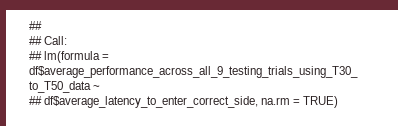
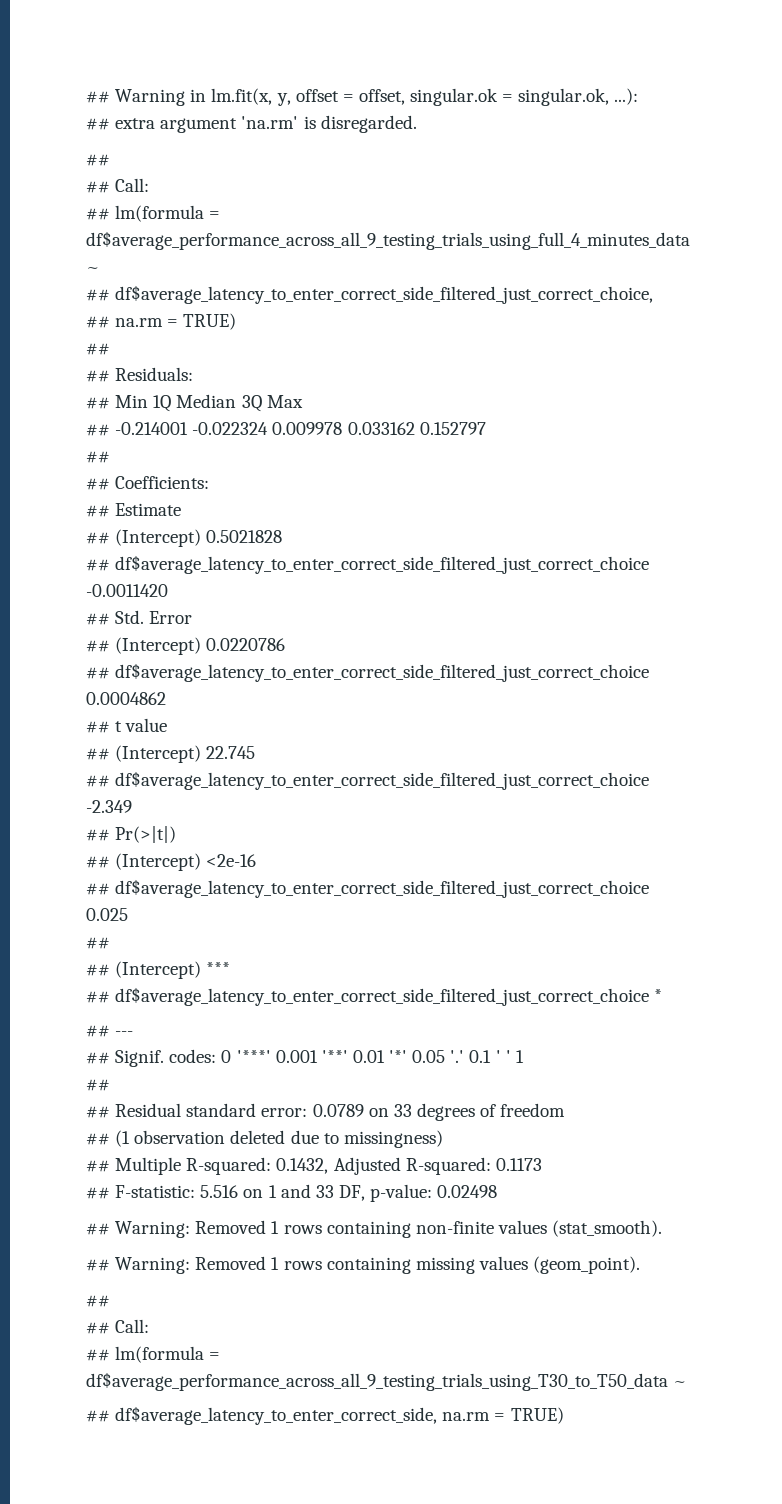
[29,21,42,30] ## -> [86,88,639,106] [86,115,417,133] [86,154,110,166] [86,178,150,193] [86,205,221,222] [86,231,690,250] [86,267,100,273] [86,285,654,304] [86,313,237,330] [86,343,110,355] [86,367,194,382] [86,394,303,412] [86,422,486,436] [86,451,110,463] [86,476,210,490] [86,503,182,517] [86,529,283,547] [86,555,650,574] [86,584,168,597] [86,610,193,625] [86,637,286,655] [86,663,650,682] [86,692,166,705] [86,718,168,733] [86,745,256,763] [86,771,650,790] [86,800,132,813] [86,826,177,843] [86,853,257,871] [86,879,650,898] [86,908,128,921] [86,937,110,949] [86,961,231,979] [86,987,663,1006] [86,1025,134,1037] [86,1049,524,1067] [86,1079,110,1091] [86,1103,566,1121] [86,1130,443,1148] [86,1157,542,1175] [86,1184,498,1202] [86,1220,663,1238] [86,1256,641,1274] [86,1295,110,1307] ## Warning in lm.fit(x, y, offset = offset, singular.ok = singular.ok, ...): // ## extra argument 'na.rm' is disregarded. // ## // ## Call: // ## lm(formula = df$average_performance_across_all_9_testing_trials_using_full_4_minutes_data ~ // ## df$average_latency_to_enter_correct_side_filtered_just_correct_choice, // ## na.rm = TRUE) // ## // ## Residuals: // ## Min 1Q Median 3Q Max // ## -0.214001 -0.022324 0.009978 0.033162 0.152797 // ## // ## Coefficients: // ## Estimate // ## (Intercept) 0.5021828 // ## df$average_latency_to_enter_correct_side_filtered_just_correct_choice -0.0011420 // ## Std. Error // ## (Intercept) 0.0220786 // ## df$average_latency_to_enter_correct_side_filtered_just_correct_choice 0.0004862 // ## t value // ## (Intercept) 22.745 // ## df$average_latency_to_enter_correct_side_filtered_just_correct_choice -2.349 // ## Pr(>|t|) // ## (Intercept) <2e-16 // ## df$average_latency_to_enter_correct_side_filtered_just_correct_choice 0.025 // ## // ## (Intercept) *** // ## df$average_latency_to_enter_correct_side_filtered_just_correct_choice * // ## --- // ## Signif. codes: 0 '***' 0.001 '**' 0.01 '*' 0.05 '.' 0.1 ' ' 1 // ## // ## Residual standard error: 0.0789 on 33 degrees of freedom // ## (1 observation deleted due to missingness) // ## Multiple R-squared: 0.1432, Adjusted R-squared: 0.1173 // ## F-statistic: 5.516 on 1 and 33 DF, p-value: 0.02498 // ## Warning: Removed 1 rows containing non-finite values (stat_smooth). // ## Warning: Removed 1 rows containing missing values (geom_point). // ##

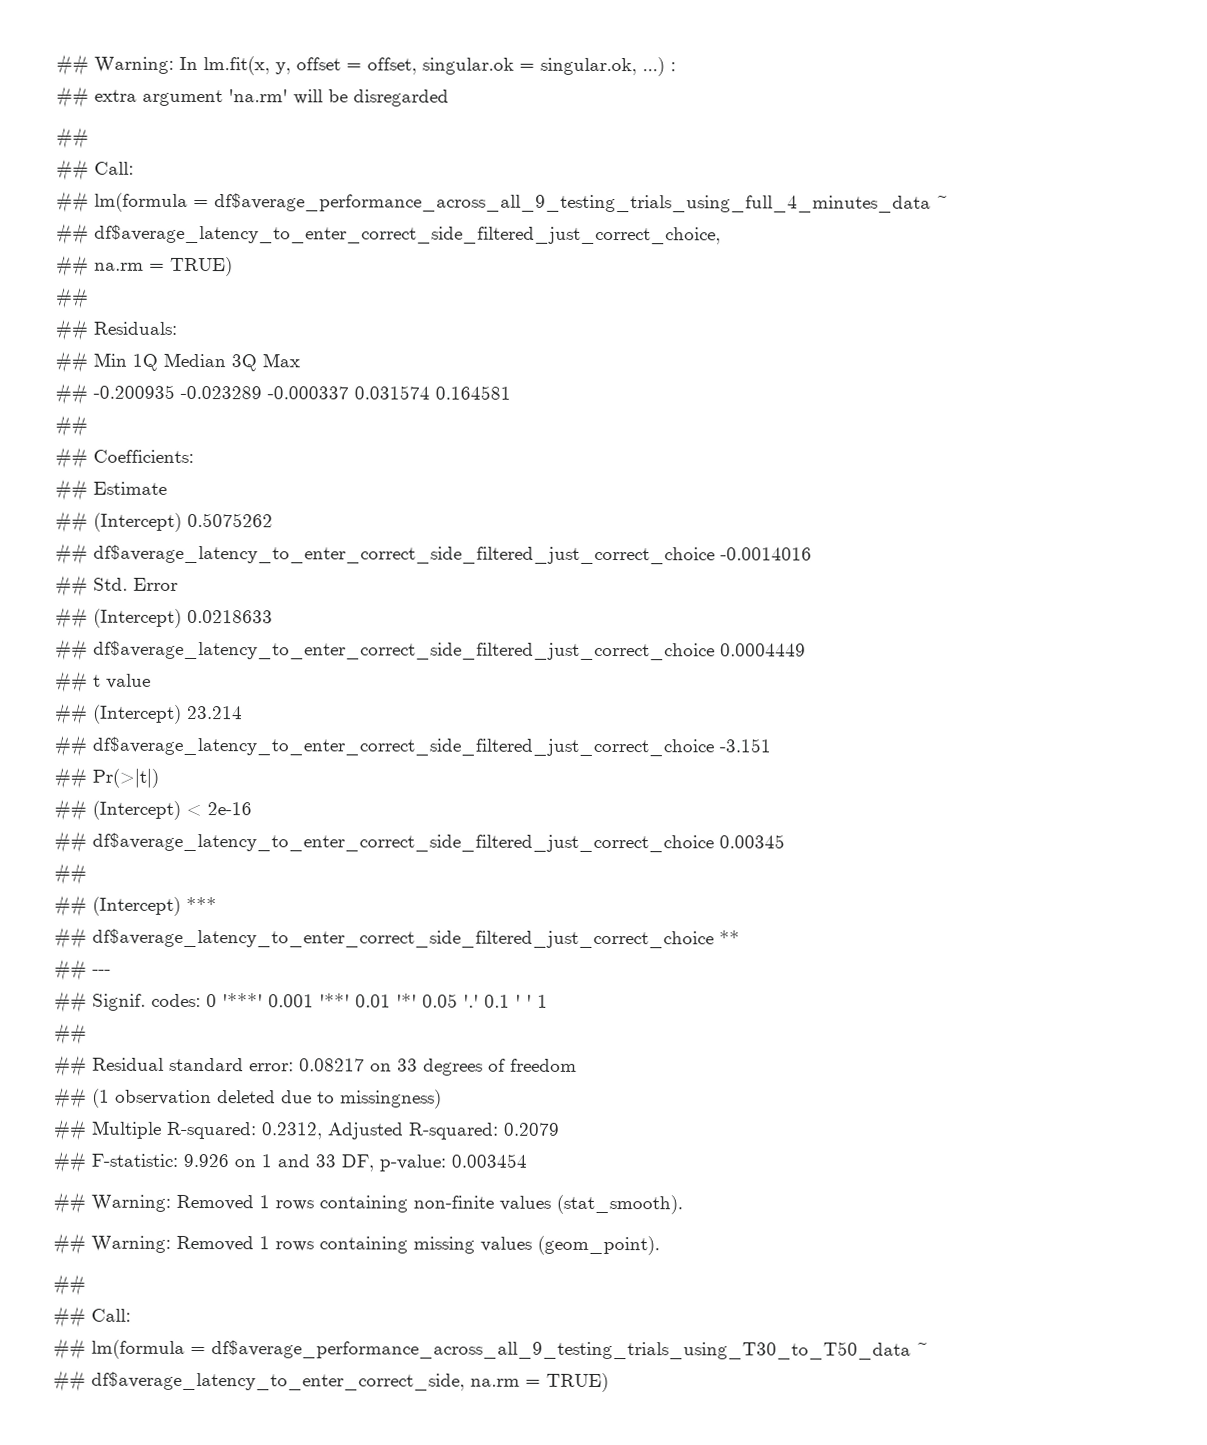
[86,89,207,106] ## Warning in -> [56,54,198,76] ## Warning: In
[614,88,639,105] ...): -> [642,57,676,77] ...) :
[303,115,417,133] is disregarded. -> [293,89,449,107] will be disregarded
[115,422,486,435] -0.214001 -0.022324 0.009978 0.033162 0.152797 -> [93,384,511,400] -0.200935 -0.023289 -0.000337 0.031574 0.164581
[206,530,283,543] [86,555,650,574] [86,584,168,597] 0.5021828 // ## df$average_latency_to_enter_correct_side_filtered_just_correct_choice -0.0011420 -> [187,512,273,528] [55,543,812,565] 0.5075262 // ## df$average_latency_to_enter_correct_side_filtered_just_correct_choice -0.0014016
[206,638,286,651] [86,663,650,682] [86,692,166,705] 0.0220786 // ## df$average_latency_to_enter_correct_side_filtered_just_correct_choice 0.0004862 -> [187,609,273,624] [55,639,806,661] 0.0218633 // ## df$average_latency_to_enter_correct_side_filtered_just_correct_choice 0.0004449
[206,746,256,759] [86,771,650,790] [86,800,132,813] 22.745 // ## df$average_latency_to_enter_correct_side_filtered_just_correct_choice -2.349 -> [187,705,243,720] [54,735,771,757] 23.214 // ## df$average_latency_to_enter_correct_side_filtered_just_correct_choice -3.151
[206,854,257,867] [86,879,650,898] [86,908,128,921] <2e-16 // ## df$average_latency_to_enter_correct_side_filtered_just_correct_choice 0.025 -> [186,802,252,817] [54,831,785,853] < 2e-16 // ## df$average_latency_to_enter_correct_side_filtered_just_correct_choice 0.00345
[654,989,663,1002] * -> [719,930,740,945] **
[312,1104,364,1117] 0.0789 -> [299,1058,365,1072] 0.08217
[276,1158,329,1174] 0.1432, -> [261,1122,323,1140] 0.2312,
[495,1158,542,1171] 0.1173 -> [503,1122,560,1136] 0.2079
[200,1185,239,1198] 5.516 -> [183,1153,229,1168] 9.926
[437,1185,498,1198] 0.02498 -> [451,1153,527,1168] 0.003454

